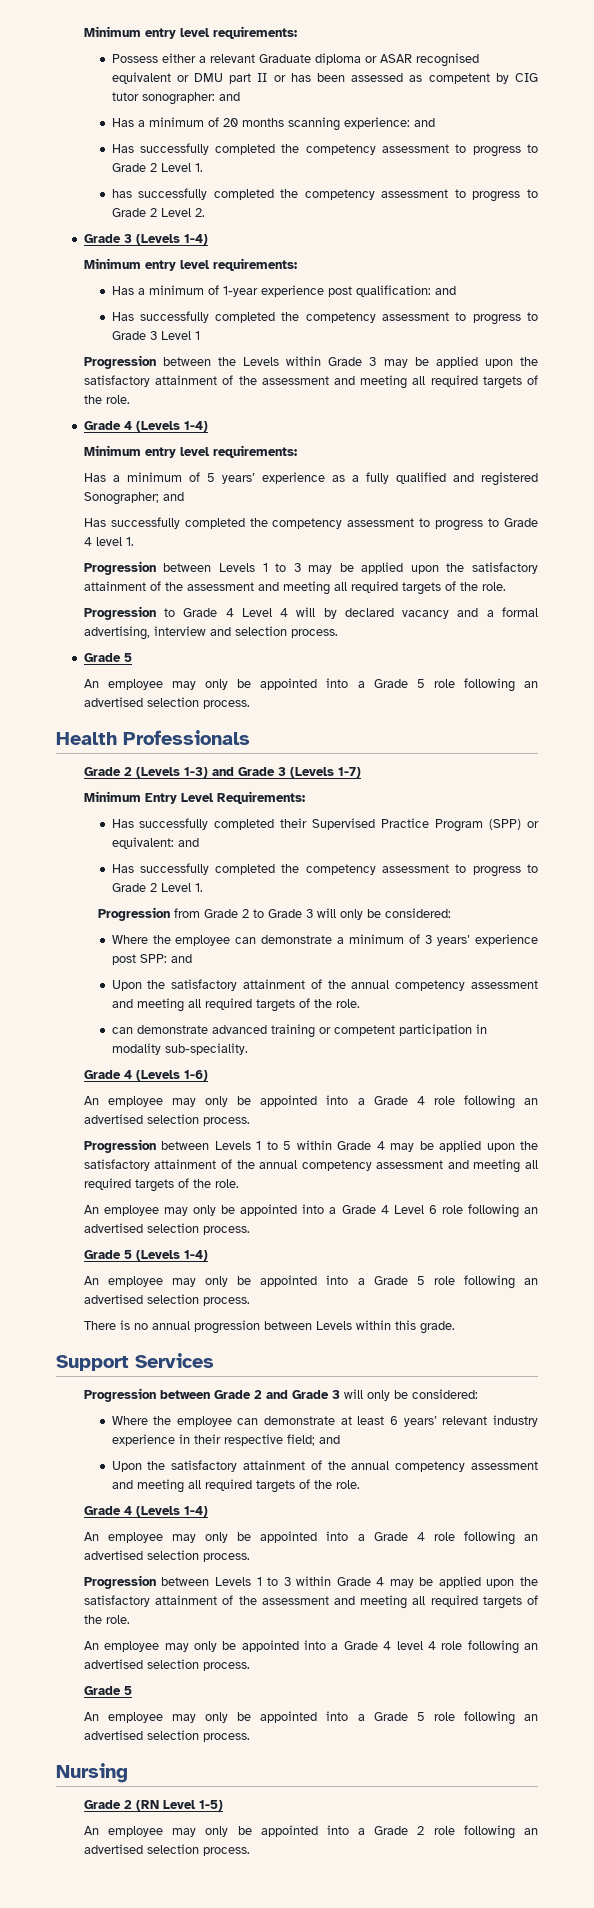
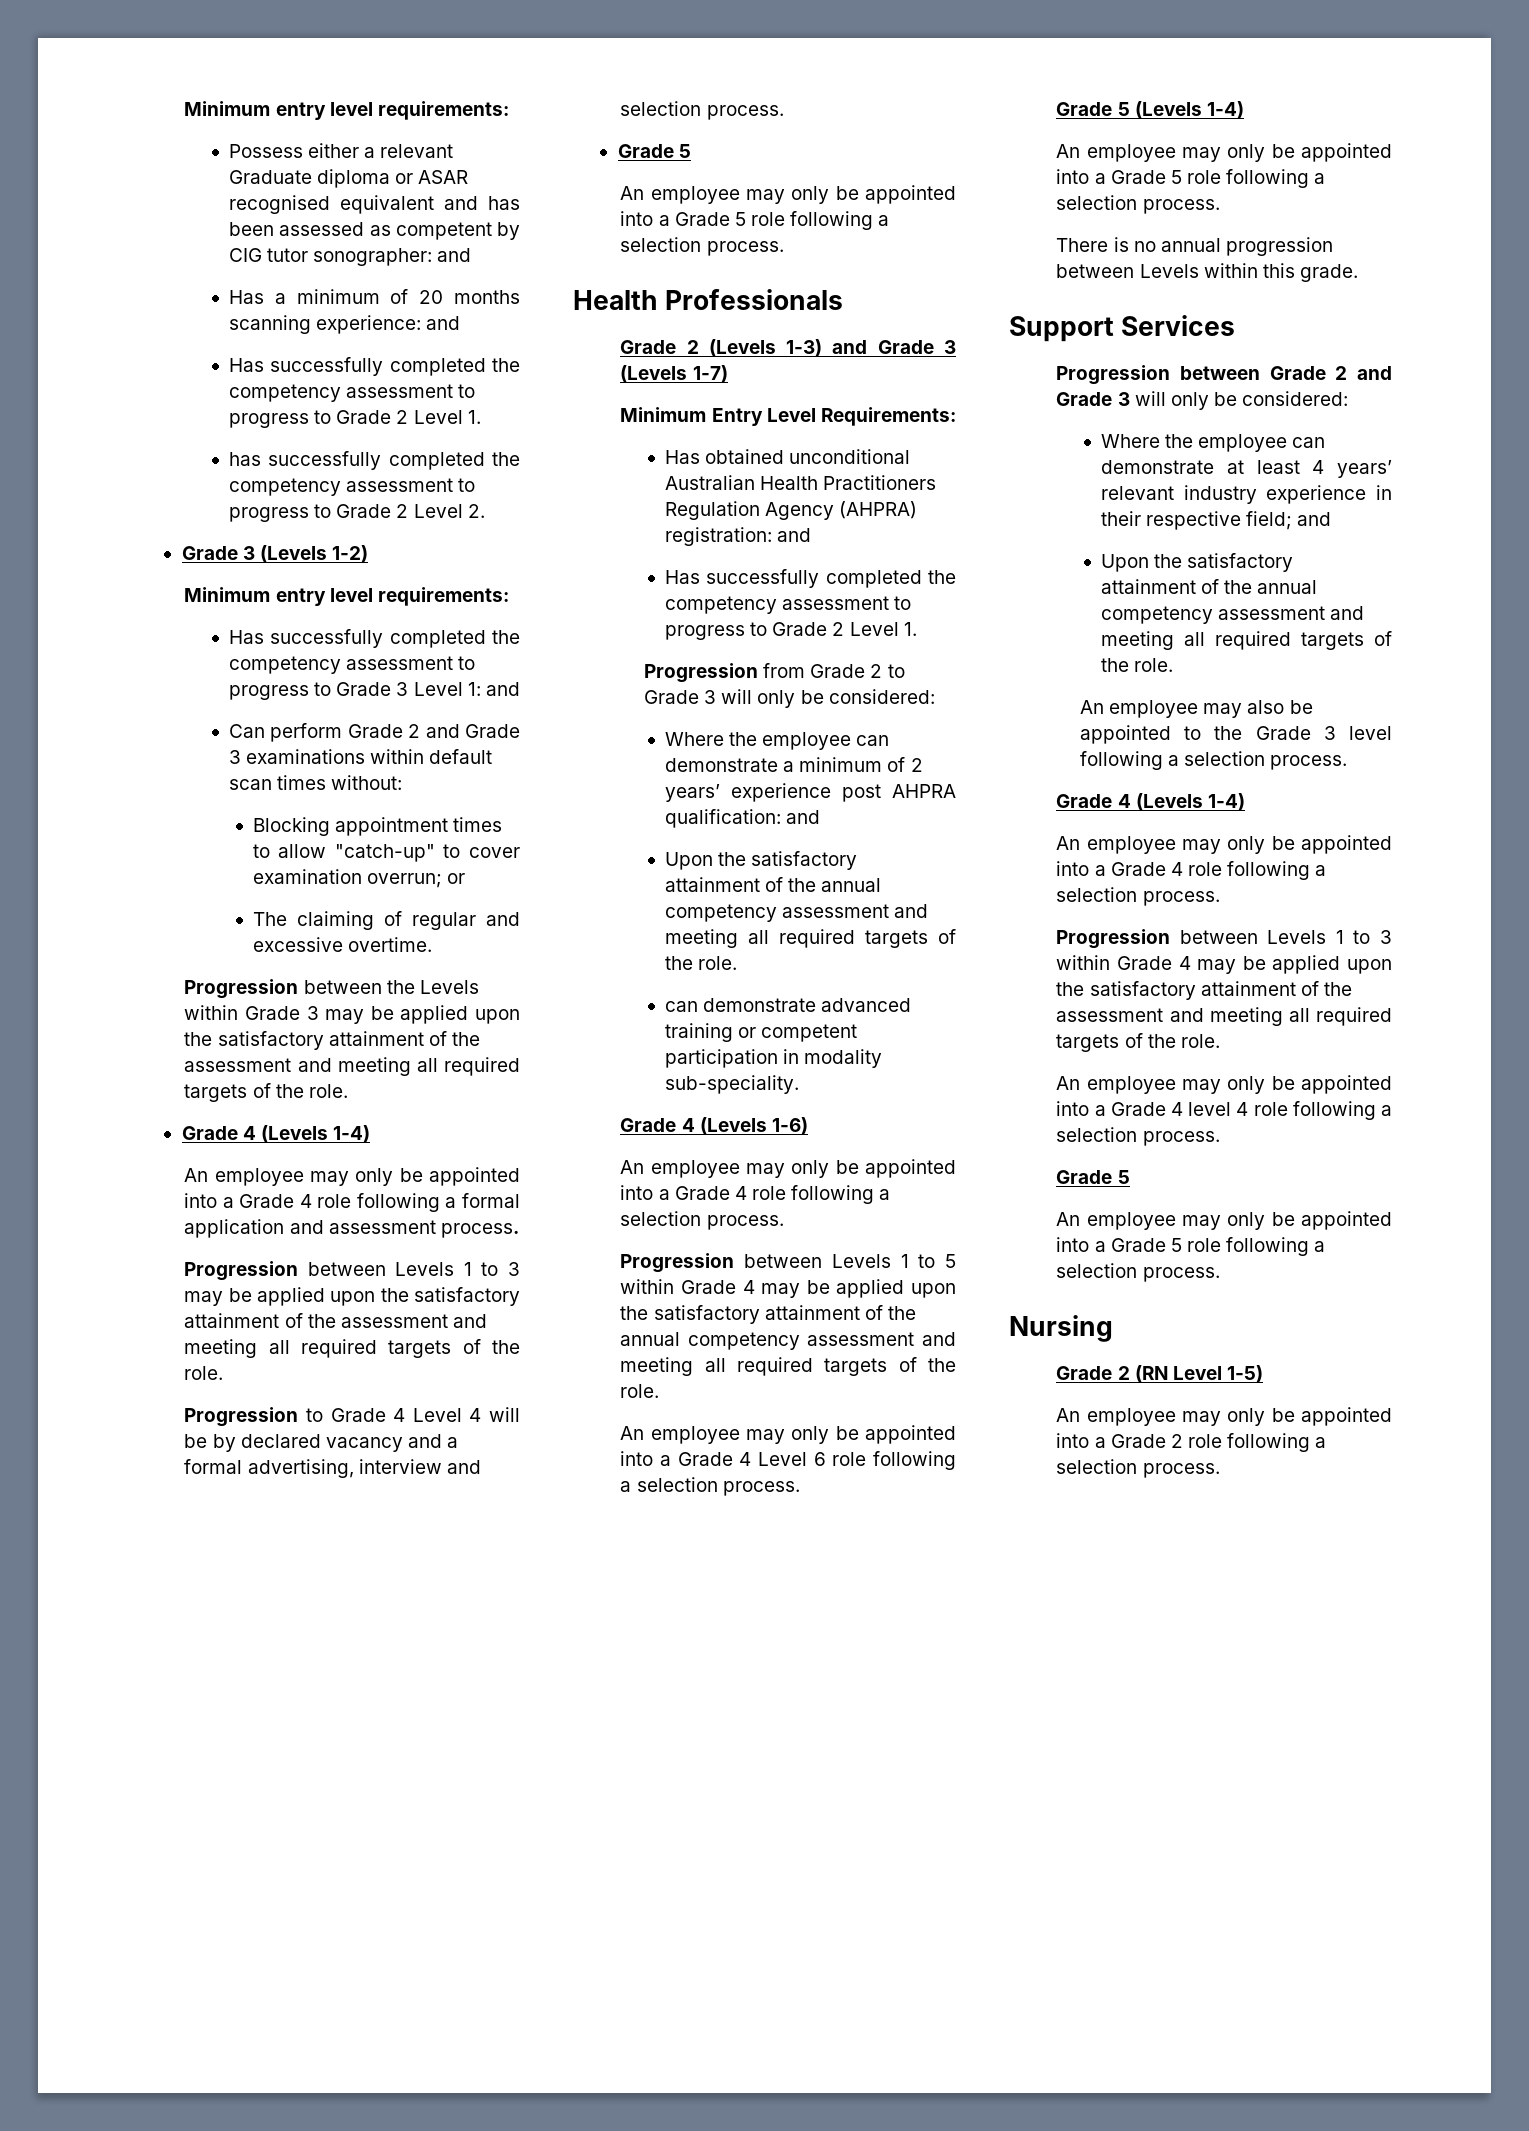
[176,73,286,84] or DMU part II or -> [443,196,478,210] and
[183,234,208,245] [83,258,297,271] [111,285,456,297] 1-4) // Minimum entry level requirements: // Has a minimum of 1-year experience post qualification: and -> [331,545,368,563] [184,587,509,606] 1-2) // Minimum entry level requirements:
[194,331,200,340] 1 -> [467,682,520,696] [228,723,520,742] [228,749,493,764] [228,775,403,790] [252,817,502,836] [252,844,520,862] [252,869,465,888] [252,911,520,930] [252,937,432,952] 1: and // Can perform Grade 2 and Grade 3 examinations within default scan times without: // Blocking appointment times to allow "catch-up" to cover examination overrun; or // The claiming of regular and excessive overtime.
[83,445,297,458] [83,472,538,486] [83,492,184,505] [83,517,539,531] [83,537,134,546] Minimum entry level requirements: // Has a minimum of 5 years’ experience as a fully qualified and registered Sonographer; and // Has successfully completed the competency assessment to progress to Grade 4 level 1. -> [184,1167,520,1186] [184,1193,520,1212] [184,1219,519,1238] An employee may only be appointed into a Grade 4 role following a formal application and assessment process.
(316, 612) none -> [184,1434,208,1448] be
[523,681,538,688] [83,697,143,707] an advertised -> [878,215,890,226] a
[139,818,539,832] [111,837,174,849] successfully completed their Supervised Practice Program (SPP) or equivalent: -> [705,449,911,464] [664,475,937,490] [664,501,918,520] [664,527,772,546] obtained unconditional Australian Health Practitioners Regulation Agency (AHPRA) registration:
[425,935,433,944] 3 -> [910,758,923,772] 2
[139,954,167,963] SPP: -> [892,784,956,798] [664,809,781,828] AHPRA qualification:
[523,1098,538,1105] [83,1114,143,1124] an advertised -> [879,1189,891,1200] a
[523,1207,538,1214] [83,1223,143,1233] an advertised -> [620,1481,632,1492] a
[523,1278,538,1285] [83,1294,143,1304] an advertised -> [1314,173,1326,184] a
[390,1416,399,1425] 6 -> [1312,460,1325,474] 4
(360, 1484) none -> [1080,700,1313,718] [1080,725,1392,744] [1080,751,1348,770] // An employee may also be appointed to the Grade 3 level following a selection process.
[523,1534,538,1541] [83,1550,143,1560] an advertised -> [1315,865,1327,876] a
[524,1643,539,1650] [83,1659,143,1669] an advertised -> [1381,1105,1392,1116] a
[523,1714,538,1721] [83,1730,143,1740] an advertised -> [1314,1241,1326,1252] a
[524,1828,539,1835] [83,1844,143,1854] an advertised -> [1315,1437,1327,1448] a

